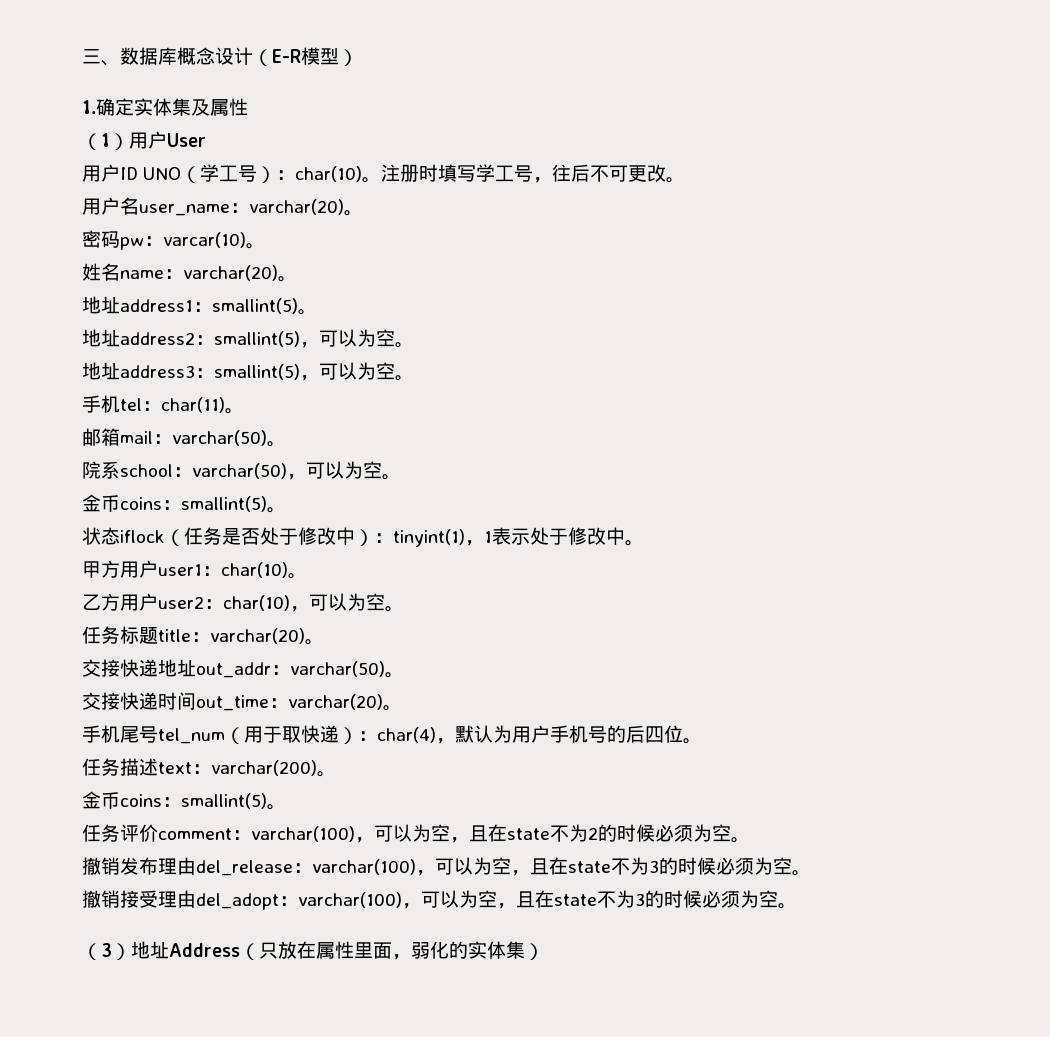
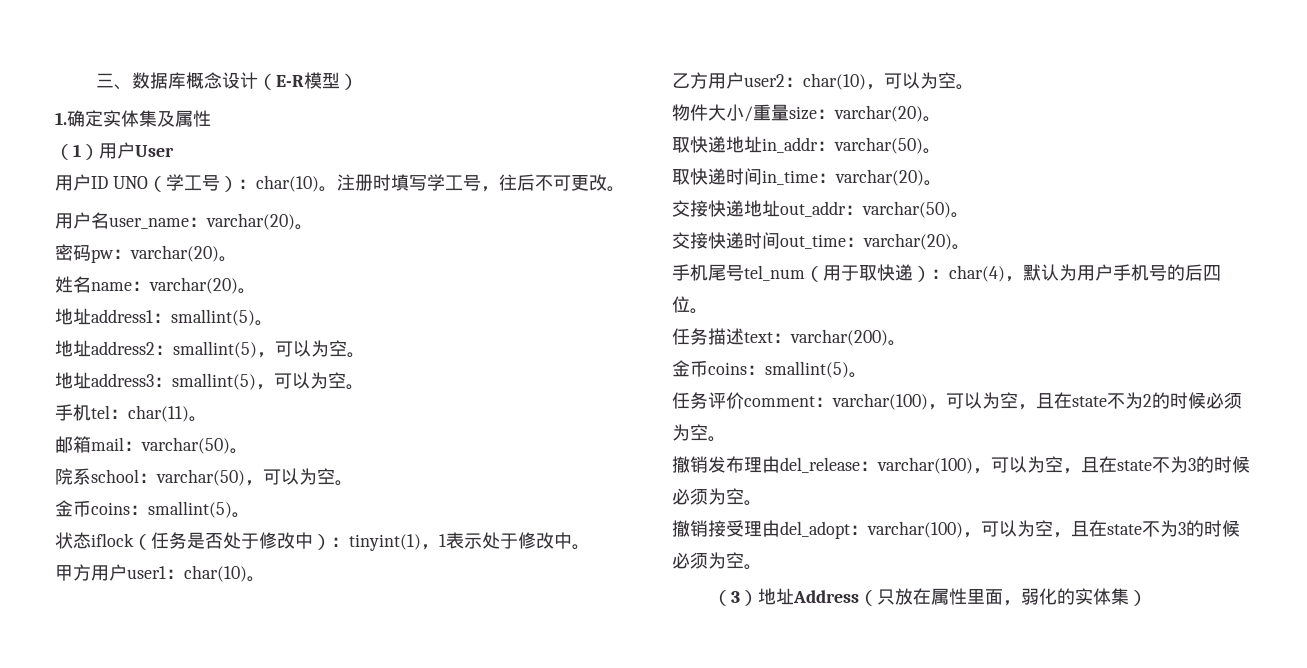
[163,232,246,248] varcar(10) -> [130,245,219,262] varchar(20)
[82,626,191,644] 任务标题title -> [672,104,941,122] [672,136,941,154] [672,168,818,185] 物件大小/重量size：varchar(20)。 // 取快递地址in_addr：varchar(50)。 // 取快递时间in_time

